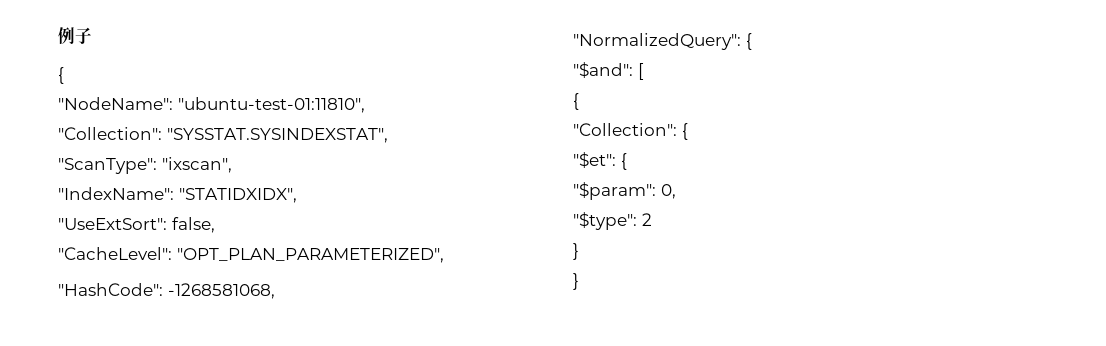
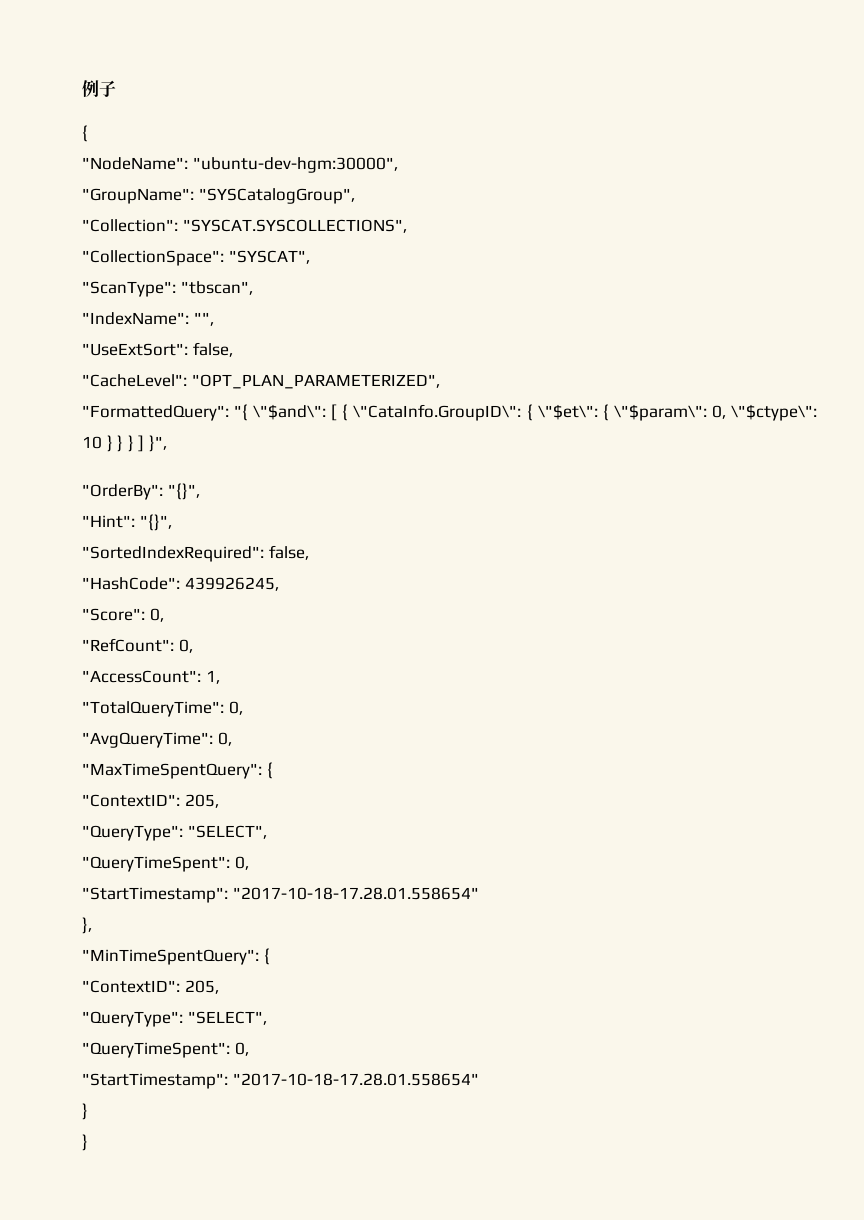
[177,97,365,113] [58,127,388,143] "ubuntu-test-01:11810", // "Collection": "SYSSTAT.SYSINDEXSTAT", -> [192,157,398,173] [82,188,355,204] [82,219,407,233] [82,250,310,266] "ubuntu-dev-hgm:30000", // "GroupName": "SYSCatalogGroup", // "Collection": "SYSCAT.SYSCOLLECTIONS", // "CollectionSpace": "SYSCAT",
[161,157,232,173] "ixscan", -> [180,281,253,295] "tbscan",
[178,188,297,203] "STATIDXIDX", -> [193,312,214,326] "",
[58,283,275,299] [573,33,752,50] [573,62,644,80] [573,93,579,110] [573,123,688,140] [573,152,627,170] [573,182,676,200] [573,212,652,230] "HashCode": -1268581068, // "NormalizedQuery": { // "$and": [ // { // "Collection": { // "$et": { // "$param": 0, // "$type": 2 -> [82,404,817,421] [82,435,167,452] [82,483,200,500] [82,514,172,531] [82,545,309,562] [82,577,279,591] [82,608,164,622] [82,638,193,653] [82,670,220,684] [82,701,243,717] [82,732,232,748] [82,762,273,779] [82,794,219,808] [82,825,267,841] [82,856,249,872] [82,887,479,903] [82,917,92,934] [82,948,270,965] [82,980,219,994] [82,1011,267,1027] [82,1042,249,1058] [82,1073,479,1089] "FormattedQuery": "{ \"$and\": [ { \"CataInfo.GroupID\": { \"$et\": { \"$param\": 0, \"$ctype\": 10 } } } ] }", // "OrderBy": "{}", // "Hint": "{}", // "SortedIndexRequired": false, // "HashCode": 439926245, // "Score": 0, // "RefCount": 0, // "AccessCount": 1, // "TotalQueryTime": 0, // "AvgQueryTime": 0, // "MaxTimeSpentQuery": { // "ContextID": 205, // "QueryType": "SELECT", // "QueryTimeSpent": 0, // "StartTimestamp": "2017-10-18-17.28.01.558654" // }, // "MinTimeSpentQuery": { // "ContextID": 205, // "QueryType": "SELECT", // "QueryTimeSpent": 0, // "StartTimestamp": "2017-10-18-17.28.01.558654"

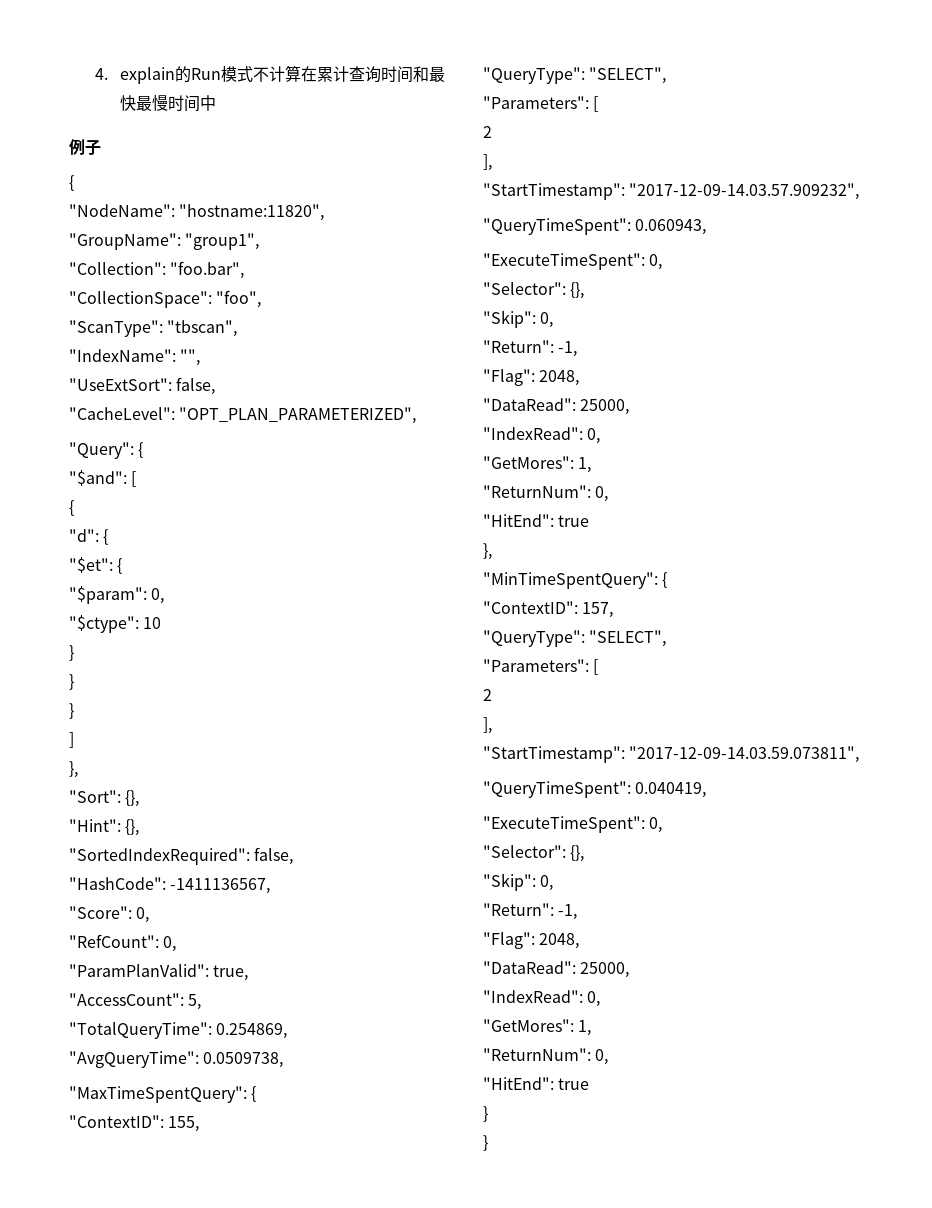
(82, 88) none -> [94,65,446,84] [120,94,217,112] 4. explain的Run模式不计算在累计查询时间和最快最慢时间中 //
[192,157,398,173] "ubuntu-dev-hgm:30000", -> [179,204,325,221] "hostname:11820",
[198,188,355,204] "SYSCatalogGroup", -> [185,233,260,250] "group1",
[182,219,407,233] "SYSCAT.SYSCOLLECTIONS", -> [170,261,245,279] "foo.bar",
[228,250,310,264] "SYSCAT", -> [216,290,262,308] "foo",
[82,404,817,421] "FormattedQuery": "{ \"$and\": [ { \"CataInfo.GroupID\": { \"$et\": { \"$param\": 0, \"$ctype\": -> [69,442,144,459] [69,470,137,487] [69,500,74,516] [69,529,109,545] [69,557,123,574] [69,586,165,604] [69,615,139,633] "Query": { // "$and": [ // { // "d": { // "$et": { // "$param": 0, // "$ctype":
[106,435,134,452] } } } -> [69,645,74,661] [69,674,74,690] [69,703,74,719] // } // } // } //
[148,435,167,452] [82,483,200,500] }", // "OrderBy": "{}", -> [69,761,78,778] [69,790,140,807] // }, // "Sort": {},
[139,514,172,531] "{}", -> [125,819,140,836] {},
[184,577,279,591] 439926245, -> [170,878,271,894] -1411136567,
(193, 646) none -> [69,964,249,981] // "ParamPlanValid": true,
[205,670,220,684] 1, -> [188,994,202,1010] 5,
[228,701,243,715] 0, -> [216,1023,288,1039] 0.254869,
[217,732,232,746] 0, -> [203,1052,284,1068] 0.0509738,
[184,794,219,808] [82,825,267,841] [82,856,249,872] [82,887,479,903] 205, // "QueryType": "SELECT", // "QueryTimeSpent": 0, // "StartTimestamp": "2017-10-18-17.28.01.558654" -> [168,1116,200,1132] [483,67,667,84] [483,96,599,112] [483,126,492,138] [483,154,492,171] [483,183,860,200] [483,218,707,235] [483,253,663,270] [483,282,585,299] [483,310,554,328] [483,340,578,357] [483,369,580,386] [483,398,630,415] [483,427,601,444] [483,456,592,473] [483,485,609,502] [483,514,590,527] 155, // "QueryType": "SELECT", // "Parameters": [ // 2 // ], // "StartTimestamp": "2017-12-09-14.03.57.909232", // "QueryTimeSpent": 0.060943, // "ExecuteTimeSpent": 0, // "Selector": {}, // "Skip": 0, // "Return": -1, // "Flag": 2048, // "DataRead": 25000, // "IndexRead": 0, // "GetMores": 1, // "ReturnNum": 0, // "HitEnd": true
[184,980,219,994] [82,1011,267,1027] [82,1042,249,1058] [82,1073,479,1089] 205, // "QueryType": "SELECT", // "QueryTimeSpent": 0, // "StartTimestamp": "2017-10-18-17.28.01.558654" -> [582,602,614,618] [483,630,667,647] [483,659,599,675] [483,689,492,701] [483,717,492,734] [483,746,860,763] [483,781,707,798] [483,816,663,833] [483,845,585,862] [483,873,554,891] [483,903,578,920] [483,932,580,949] [483,961,630,978] [483,990,601,1007] [483,1019,592,1036] [483,1048,609,1065] [483,1077,590,1090] 157, // "QueryType": "SELECT", // "Parameters": [ // 2 // ], // "StartTimestamp": "2017-12-09-14.03.59.073811", // "QueryTimeSpent": 0.040419, // "ExecuteTimeSpent": 0, // "Selector": {}, // "Skip": 0, // "Return": -1, // "Flag": 2048, // "DataRead": 25000, // "IndexRead": 0, // "GetMores": 1, // "ReturnNum": 0, // "HitEnd": true

